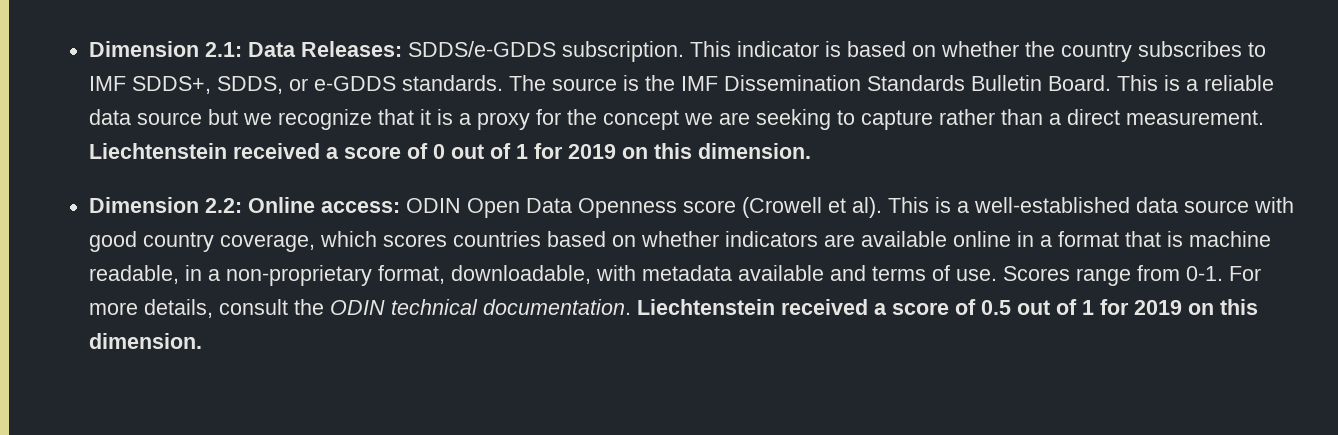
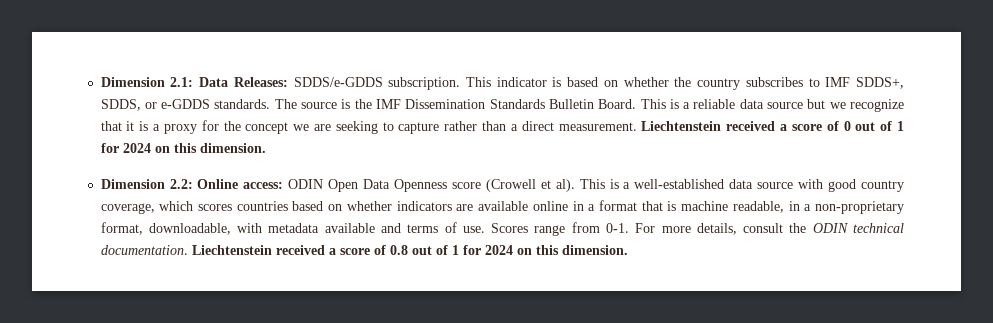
[568,144,617,159] 2019 -> [122,143,151,153] 2024
[981,299,1183,315] 0.5 out of 1 for 2019 -> [389,245,513,255] 0.8 out of 1 for 2024

